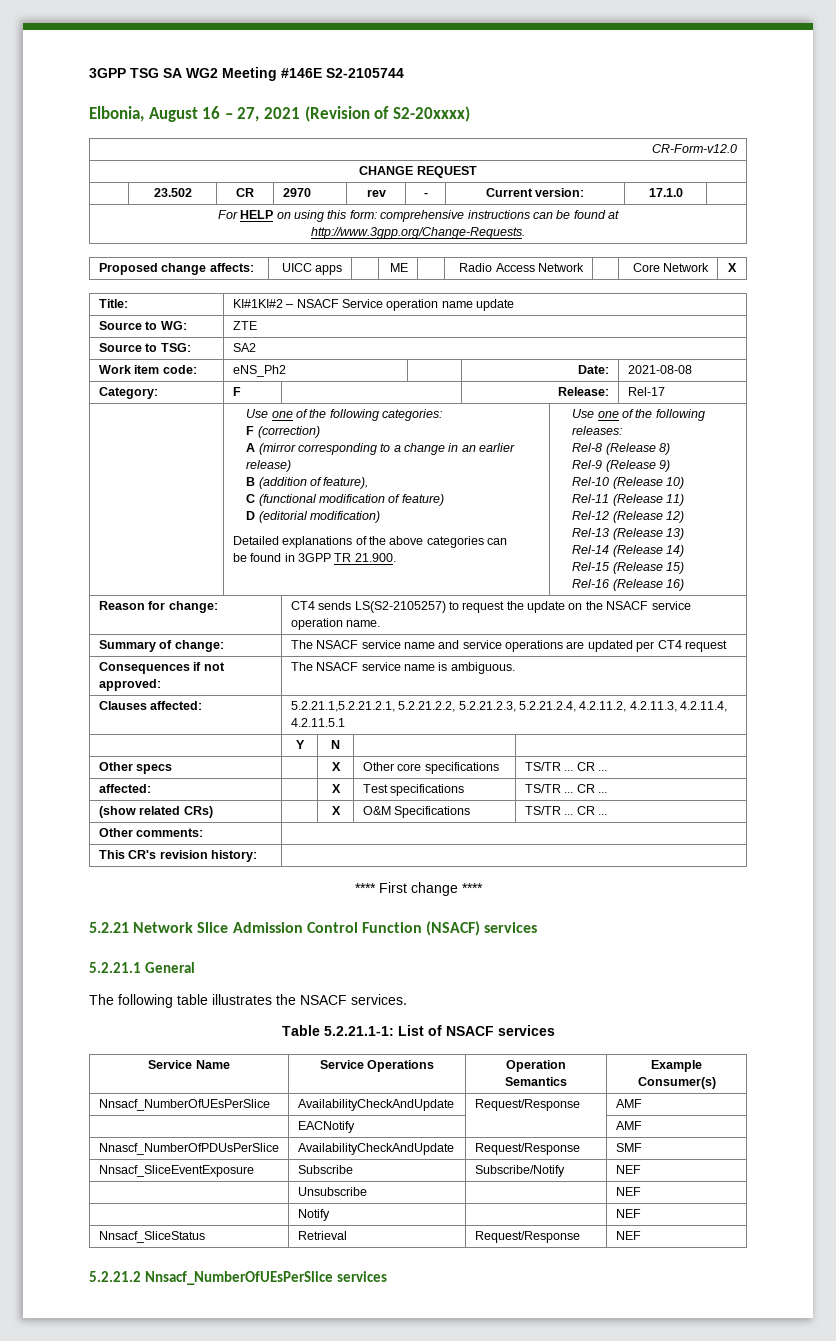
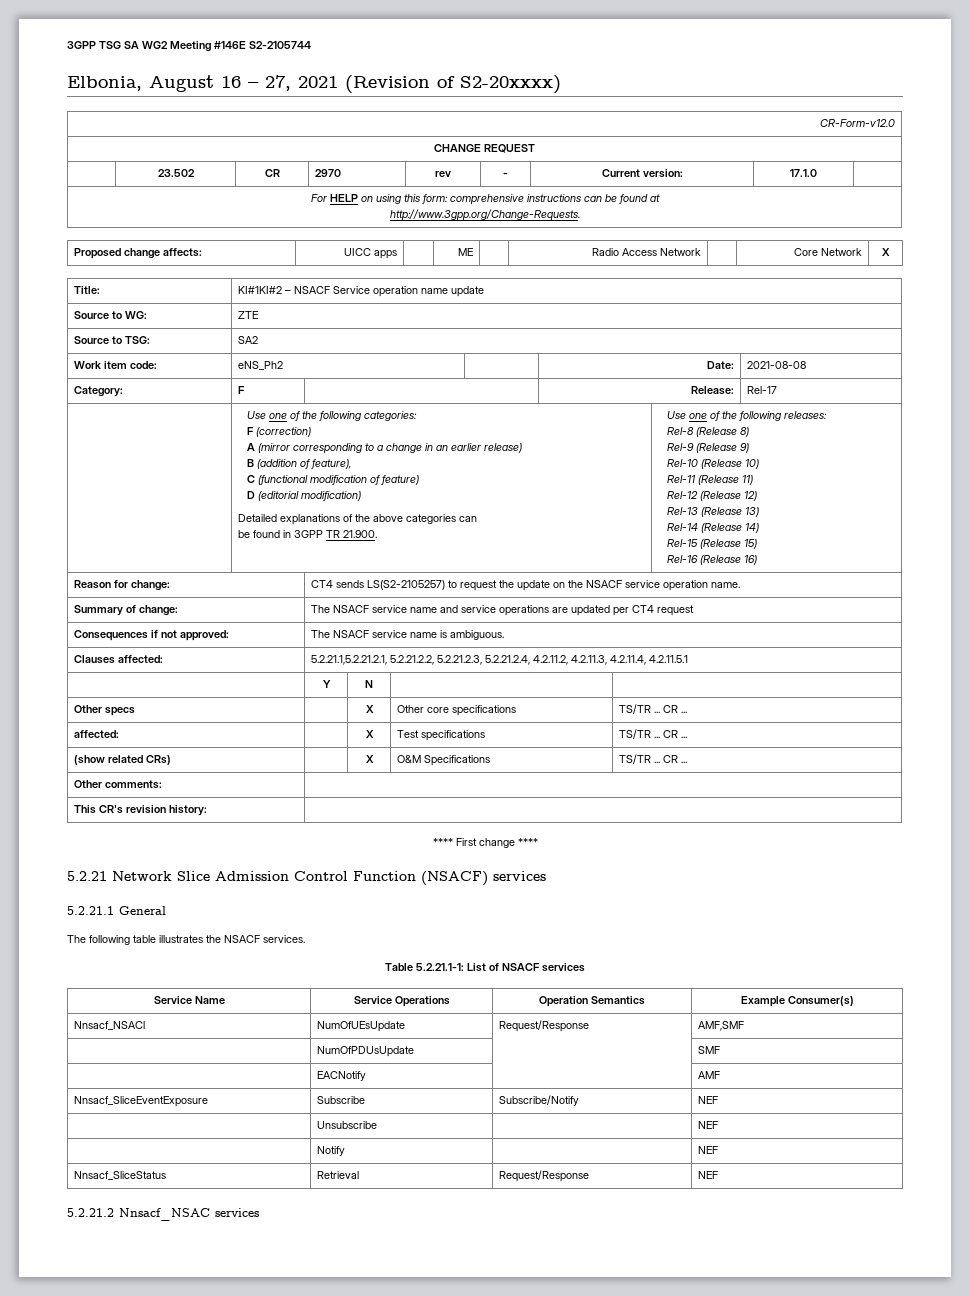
[98,1099,270,1111] [297,1099,454,1111] [474,1099,580,1111] [615,1099,642,1108] Nnsacf_NumberOfUEsPerSlice | AvailabilityCheckAndUpdate | Request/Response | AMF -> [73,1021,145,1030] [316,1021,405,1032] [498,1020,589,1032] [697,1021,744,1031] [316,1046,414,1057] [697,1046,720,1054] Nnsacf_NSACl | NumOfUEsUpdate | Request/Response | AMF,SMF // | NumOfPDUsUpdate | | SMF
[98,1143,279,1155] [297,1143,454,1155] [474,1143,580,1155] [615,1143,642,1152] // Nnascf_NumberOfPDUsPerSlice | AvailabilityCheckAndUpdate | Request/Response | SMF -> (720, 1075) none
[145,1271,334,1285] Nnsacf_NumberOfUEsPerSlice -> [119,1208,210,1221] Nnsacf_NSAC

